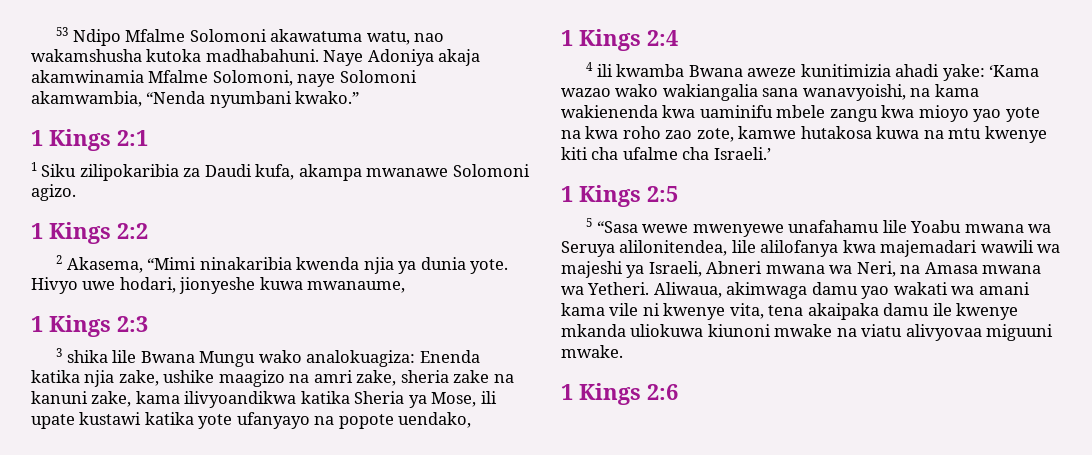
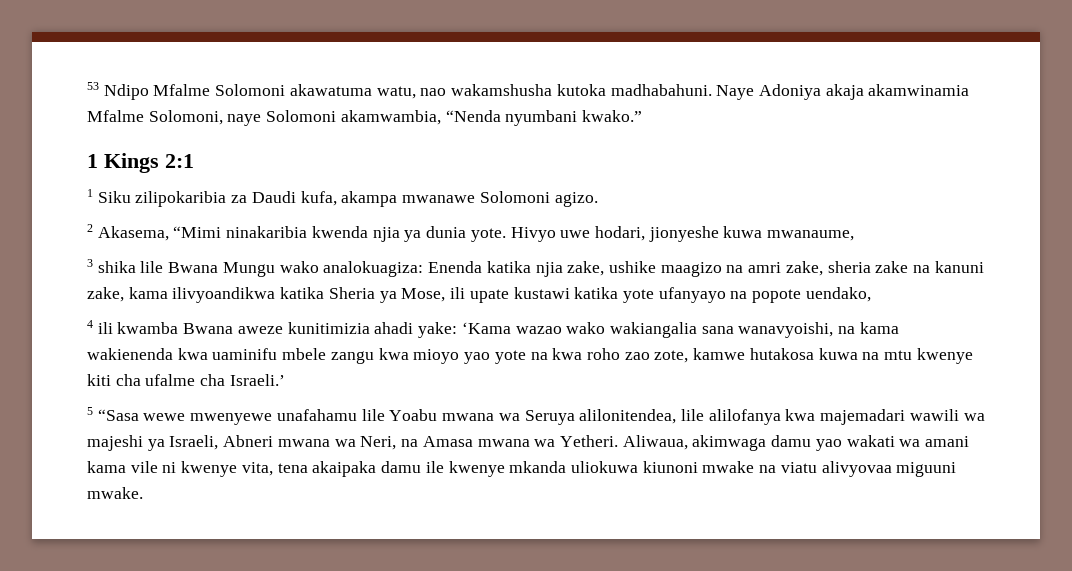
[31,222,148,244] // 1 Kings 2:2 -> (598, 199) none
[31,315,148,337] // 1 Kings 2:3 -> (855, 235) none
[561,29,678,51] // 1 Kings 2:4 -> (871, 294) none
[561,185,678,207] // 1 Kings 2:5 -> (285, 380) none
[561,383,678,405] // 1 Kings 2:6 -> (143, 493) none

